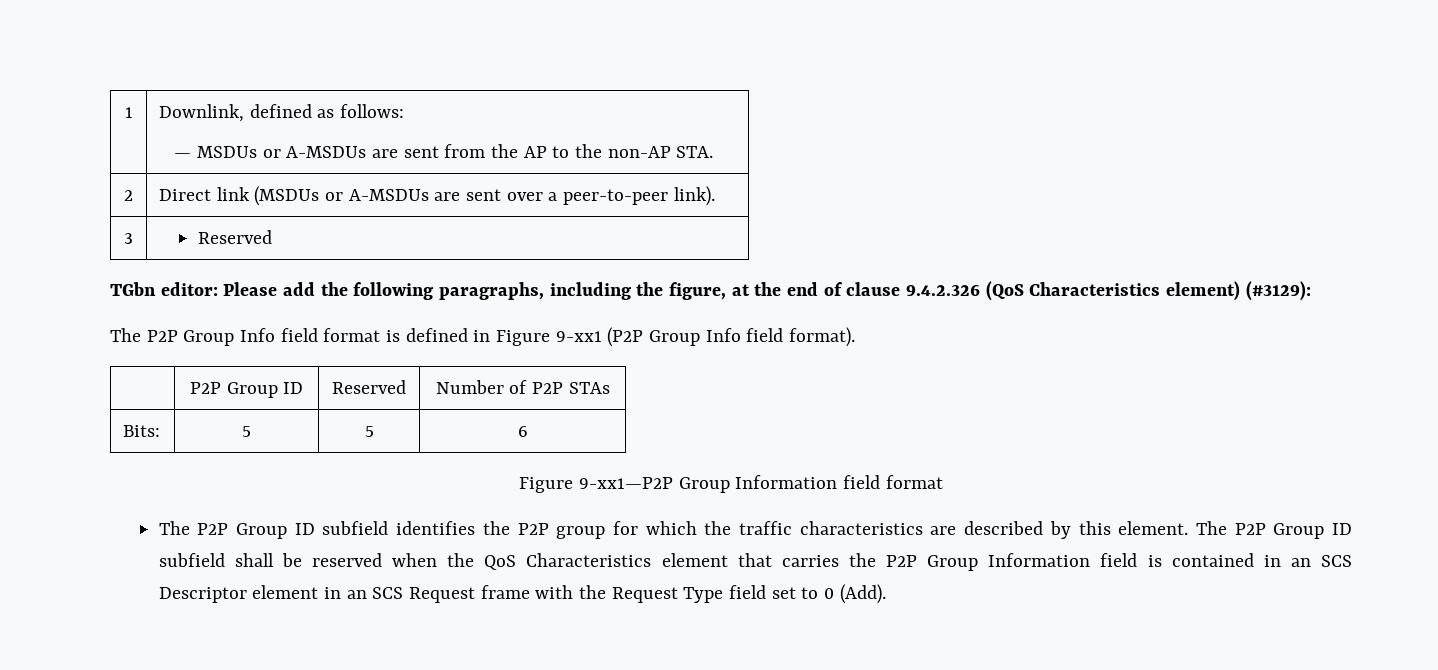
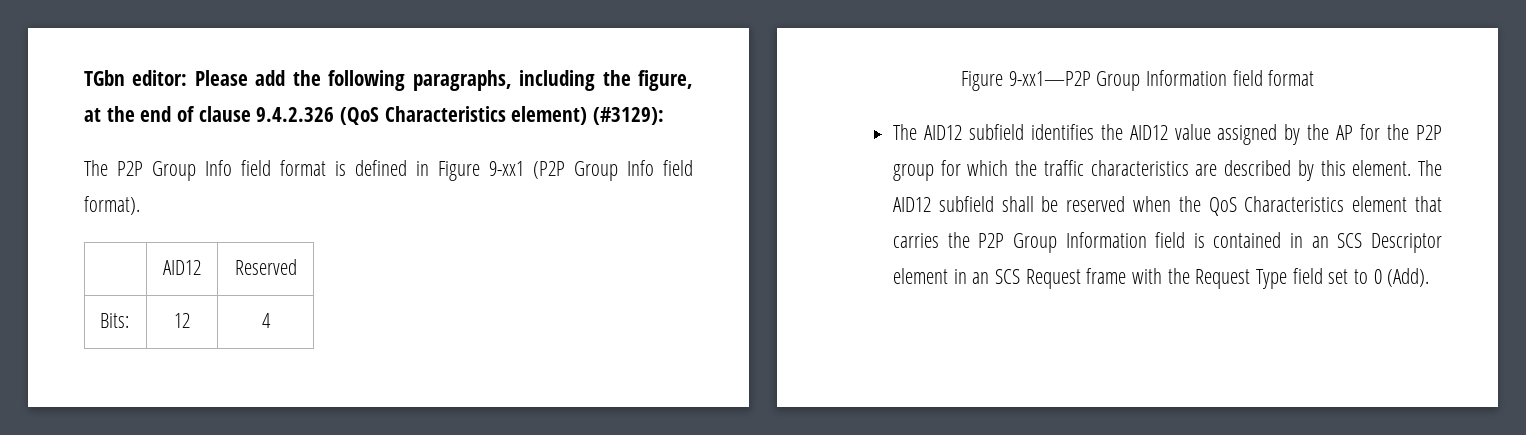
[124,107,133,118] [159,104,405,122] [174,144,714,158] [124,190,133,201] [159,186,715,206] [124,233,133,244] [197,230,272,244] 1 | Downlink, defined as follows: // — MSDUs or A-MSDUs are sent from the AP to the non-AP STA. // 2 | Direct link (MSDUs or A-MSDUs are sent over a peer-to-peer link). // 3 | Reserved // -> (84, 78) none
[189,382,304,398] [332,380,406,394] [435,380,610,394] [123,425,161,437] [242,426,251,437] [364,426,374,437] [517,426,528,437] P2P Group ID | Reserved | Number of P2P STAs // Bits: | 5 | 5 | 6 -> [163,260,201,275] [234,259,297,275] [100,313,130,328] [174,313,190,328] [261,313,271,328] AID12 | Reserved // Bits: | 12 | 4
[197,521,476,539] P2P Group ID subfield identifies -> [923,124,1381,145] AID12 subfield identifies the AID12 value assigned by the AP for
[1234,523,1352,539] P2P Group ID -> [892,197,931,212] AID12

